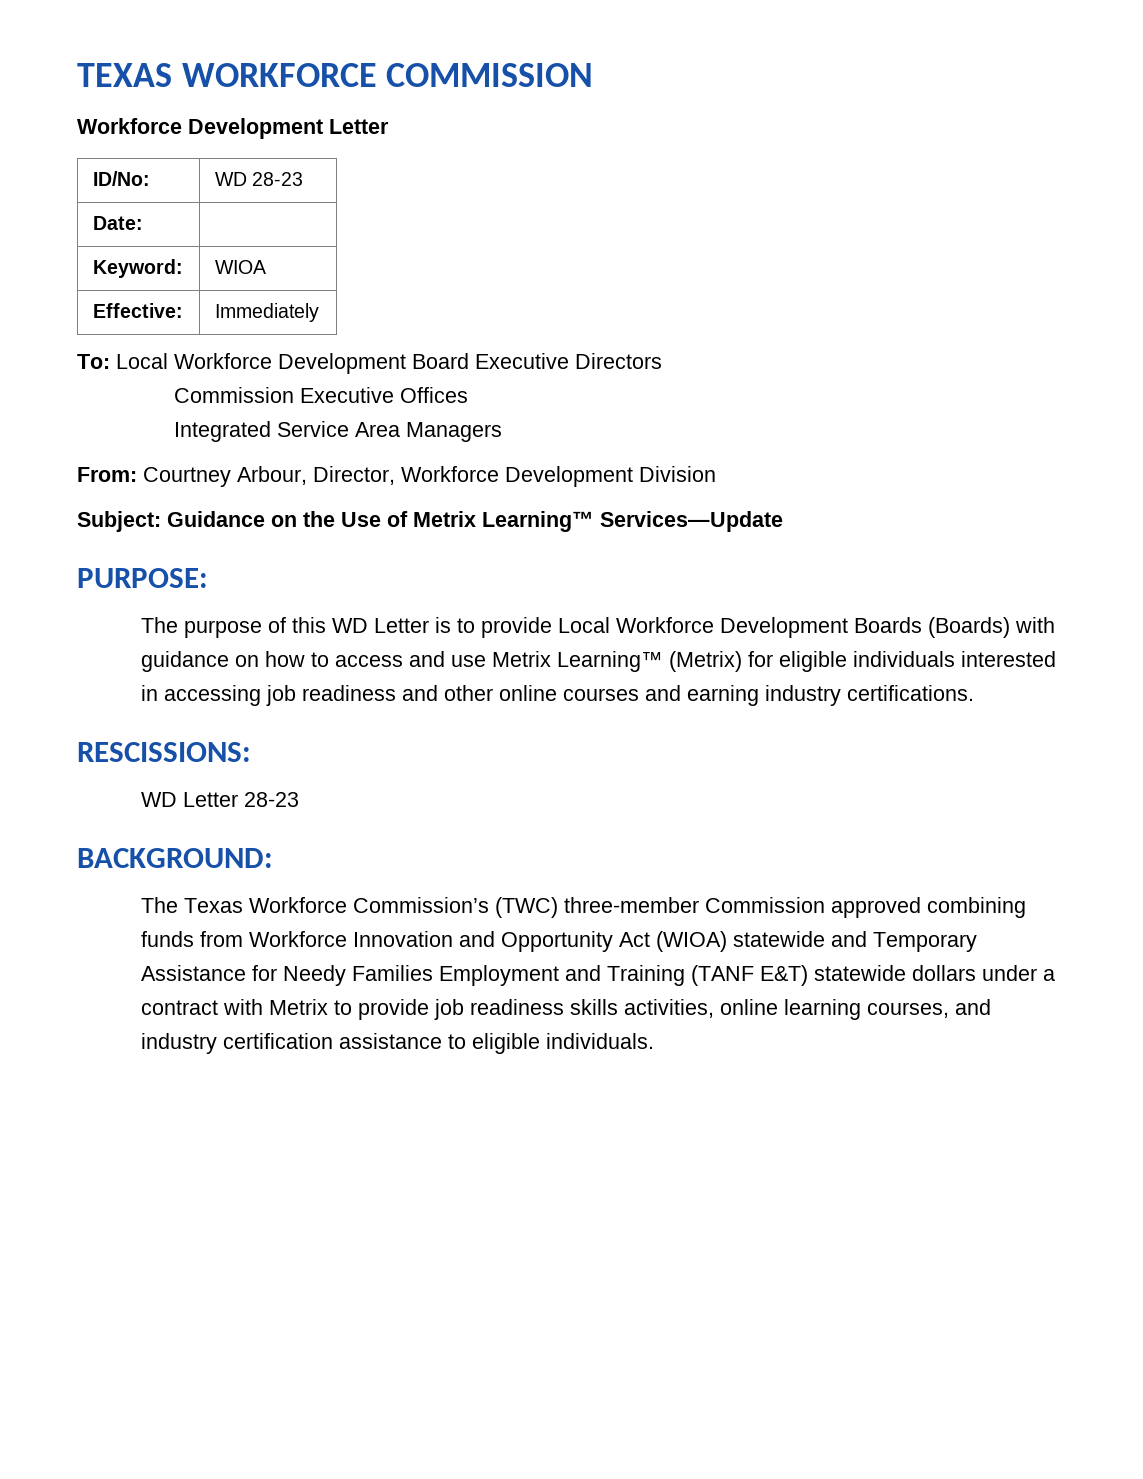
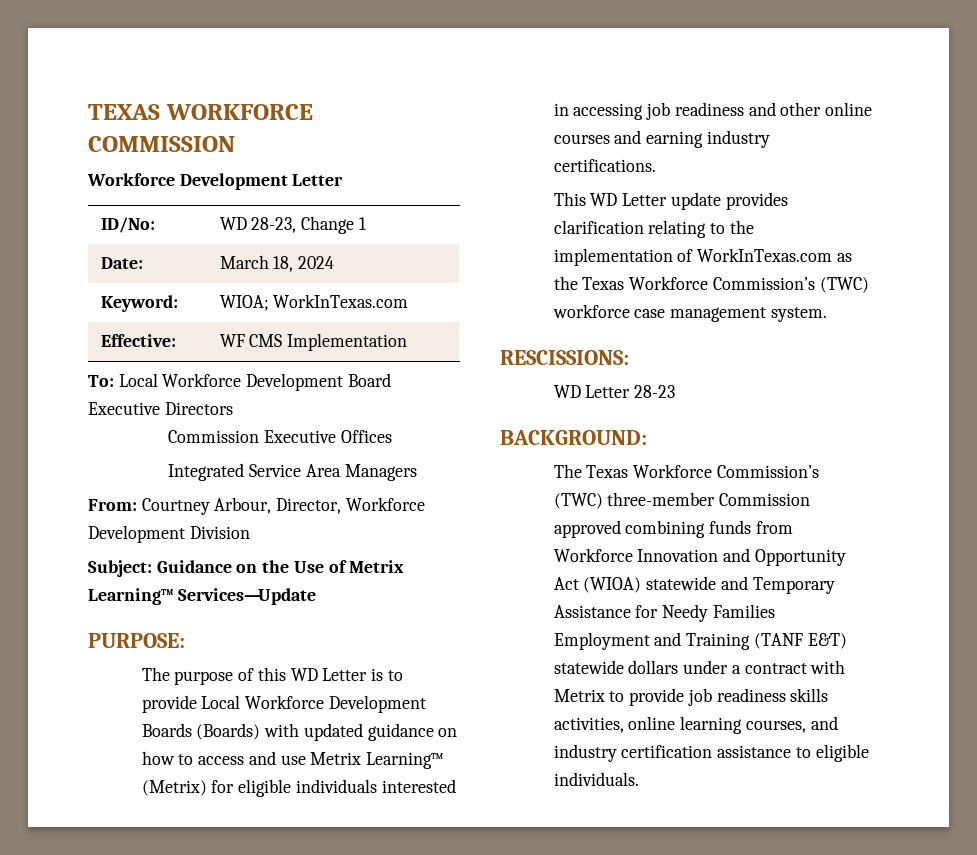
[252,172,304,186] [92,216,143,230] 28-23 // Date: | -> [251,216,366,234] [100,257,143,269] [219,255,335,272] 28-23, Change 1 // Date: | March 18, 2024
[214,260,266,274] WIOA -> [219,294,409,311] WIOA; WorkInTexas.com
[214,303,319,322] Immediately -> [219,333,408,351] WF CMS Implementation
(1056, 625) none -> [303,723,363,741] updated
(975, 693) none -> [553,192,788,210] [553,220,754,238] [553,248,852,266] [553,276,869,293] [552,304,827,322] // This WD Letter update provides clarification relating to the implementation of WorkInTexas.com as the Texas Workforce Commission’s (TWC) workforce case management system.

